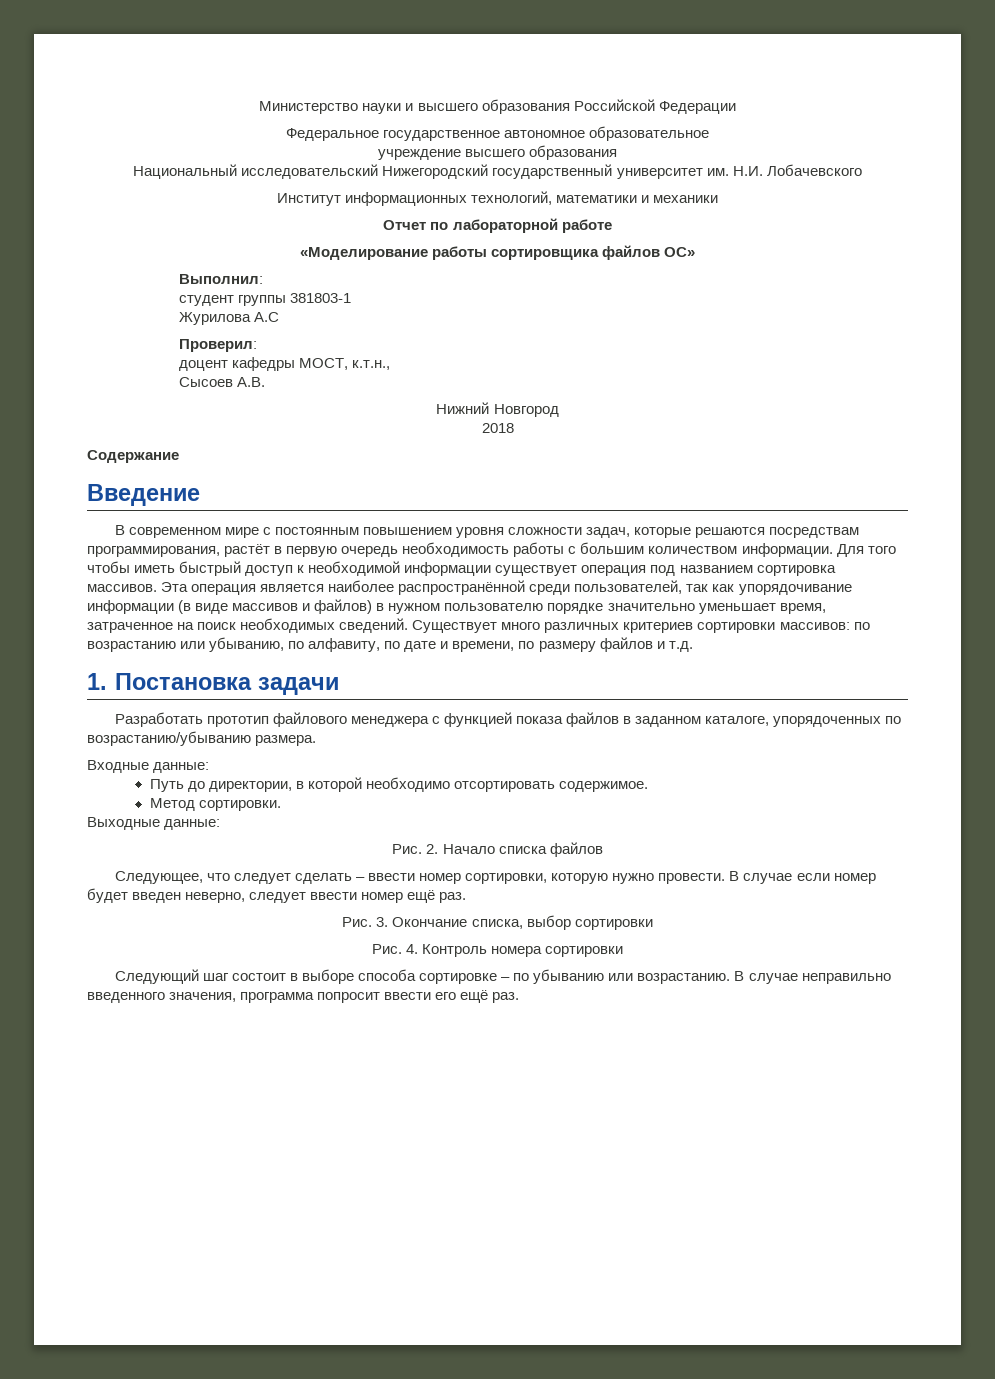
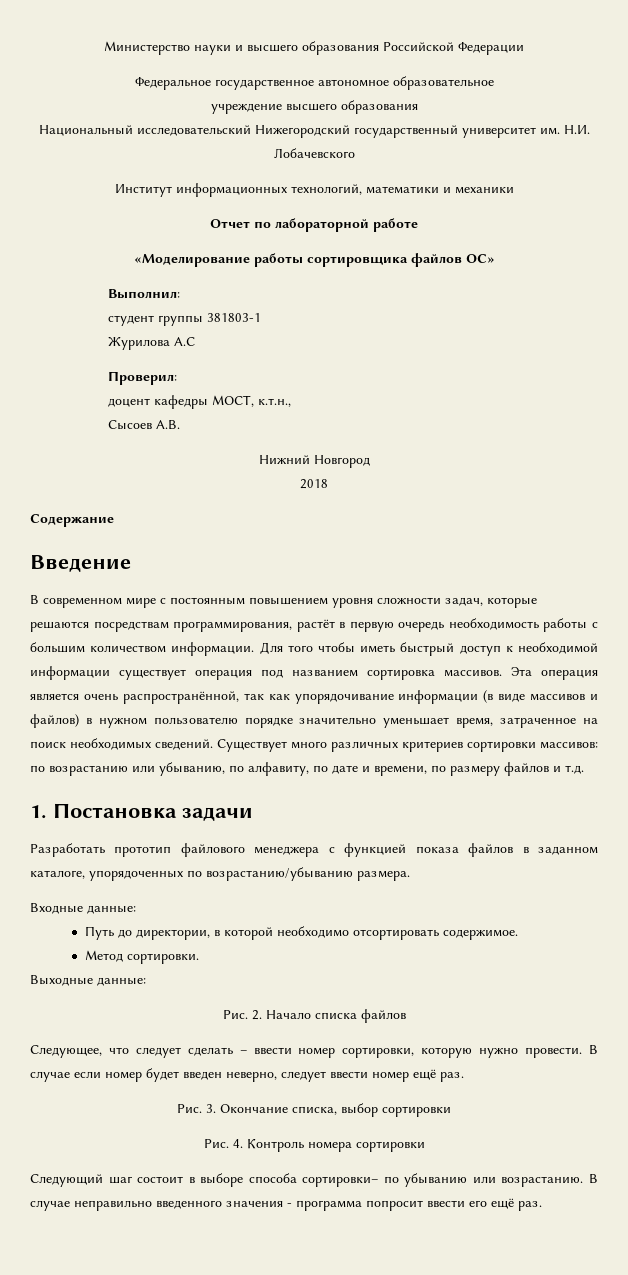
[328,580,683,595] наиболее распространённой среди пользователей, -> [83,691,239,704] очень распространённой,
[419,973,511,984] сортировке – -> [302,1176,379,1187] сортировки–
[169,992,237,1002] значения, -> [226,1201,292,1207] значения -

